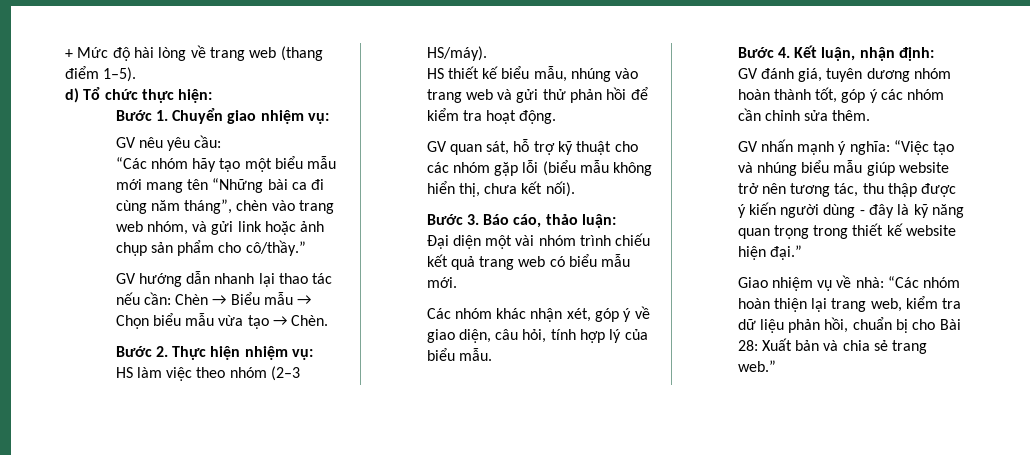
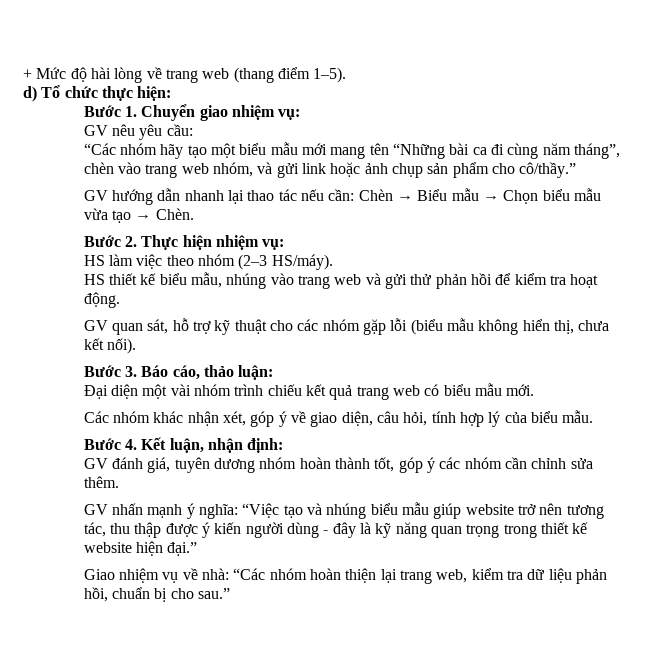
[939,319,961,330] [737,338,928,354] [737,360,776,372] Bài 28: Xuất bản và chia sẻ trang web.” -> [198,588,231,599] sau.”

